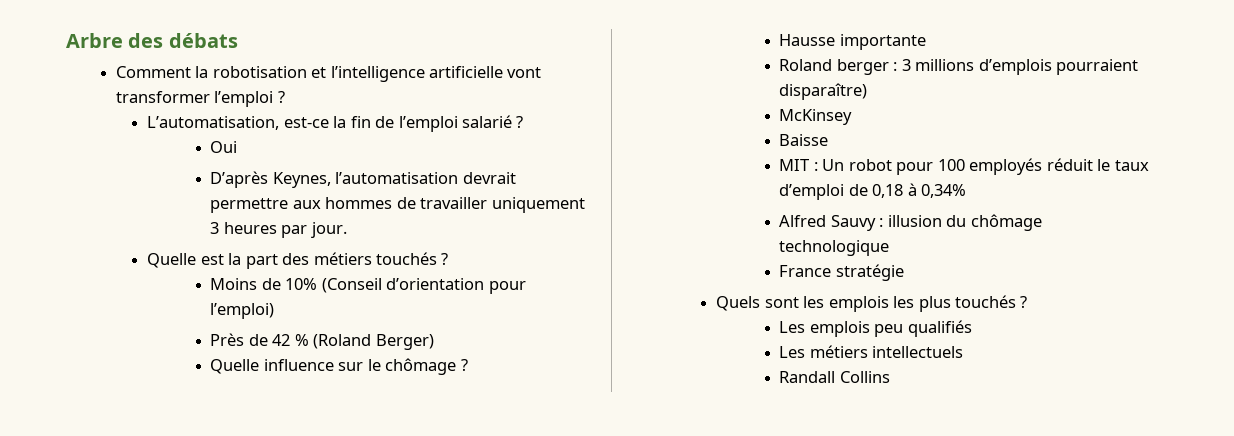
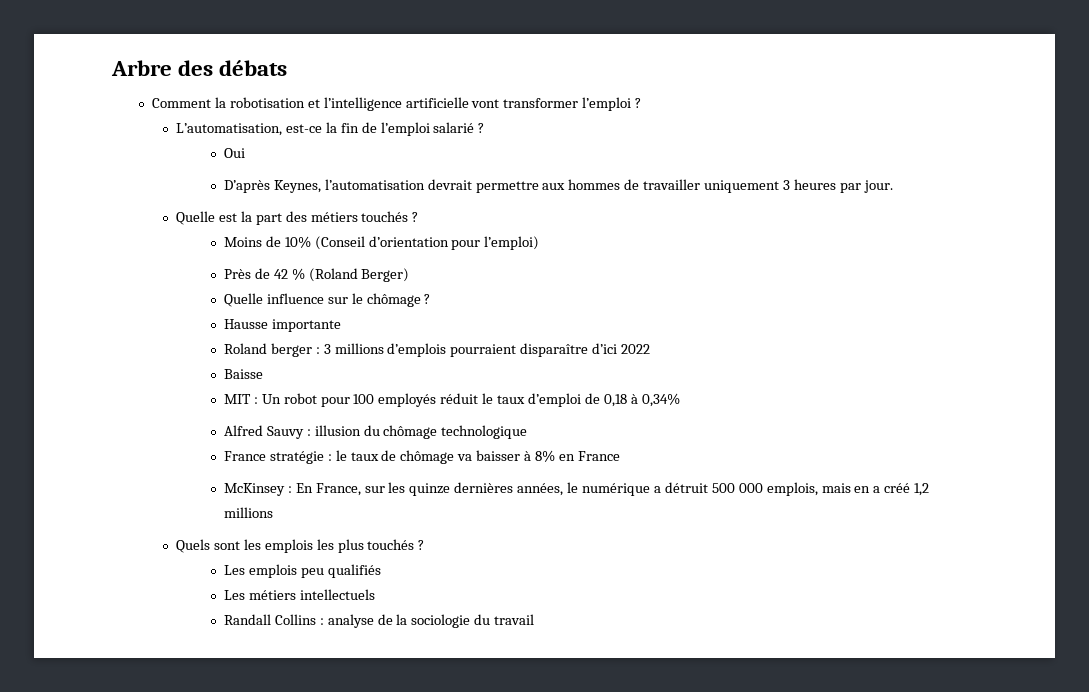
[779,83,868,100] [779,109,853,125] disparaître) // McKinsey -> [520,343,651,357] disparaître d’ici 2022
(904, 272) none -> [327,450,620,464] [223,482,930,496] [223,507,273,518] : le taux de chômage va baisser à 8% en France // McKinsey : En France, sur les quinze dernières années, le numérique a détruit 500 000 emplois, mais en a créé 1,2 millions
(890, 377) none -> [319,614,535,628] : analyse de la sociologie du travail

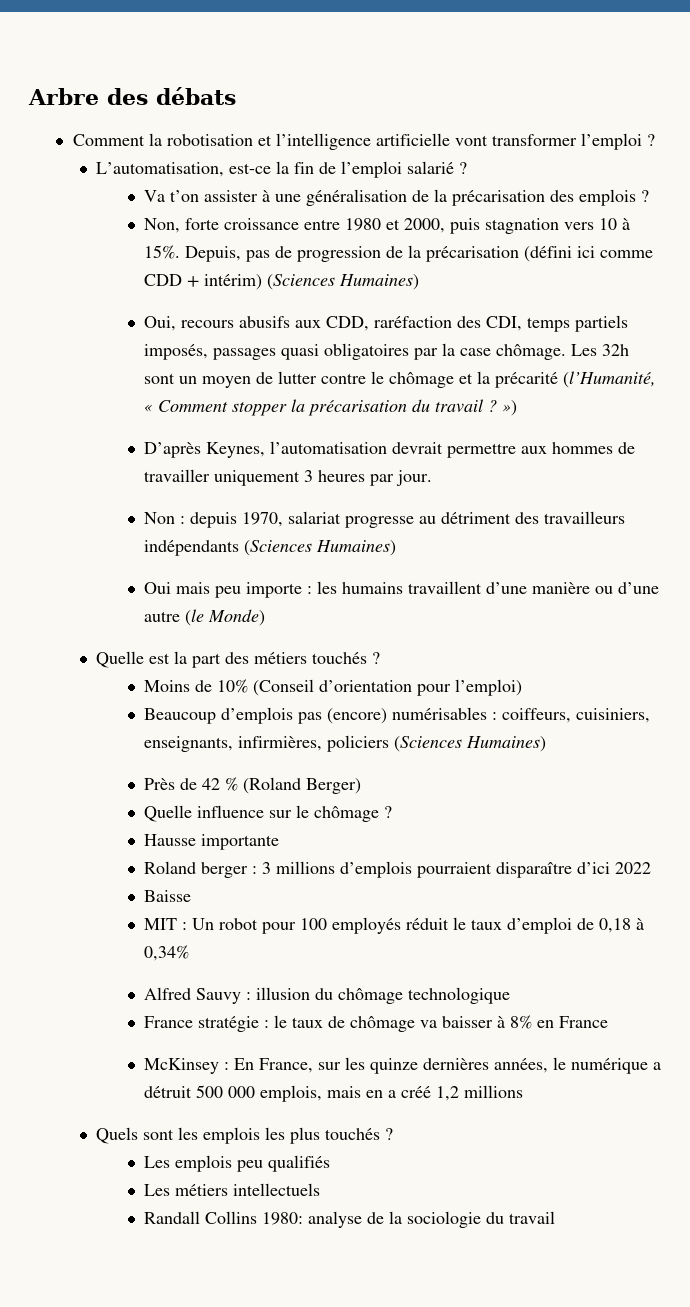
[223,148,245,158] Oui -> [143,189,649,206] [143,218,630,234] [143,245,653,262] [143,274,419,290] [143,315,628,332] [143,343,629,360] [143,371,656,388] [143,399,517,416] Va t’on assister à une généralisation de la précarisation des emplois ? // Non, forte croissance entre 1980 et 2000, puis stagnation vers 10 à 15%. Depuis, pas de progression de la précarisation (défini ici comme CDD + intérim) (Sciences Humaines) // Oui, recours abusifs aux CDD, raréfaction des CDI, temps partiels imposés, passages quasi obligatoires par la case chômage. Les 32h sont un moyen de lutter contre le chômage et la précarité (l’Humanité, « Comment stopper la précarisation du travail ? »)
(893, 186) none -> [143,511,625,528] [143,540,396,556] [143,581,659,598] [143,609,265,626] // Non : depuis 1970, salariat progresse au détriment des travailleurs indépendants (Sciences Humaines) // Oui mais peu importe : les humains travaillent d’une manière ou d’une autre (le Monde)
(540, 243) none -> [143,707,650,724] [143,735,546,752] // Beaucoup d’emplois pas (encore) numérisables : coiffeurs, cuisiniers, enseignants, infirmières, policiers (Sciences Humaines)
[319,618,324,625] : -> [261,1212,303,1225] 1980:

